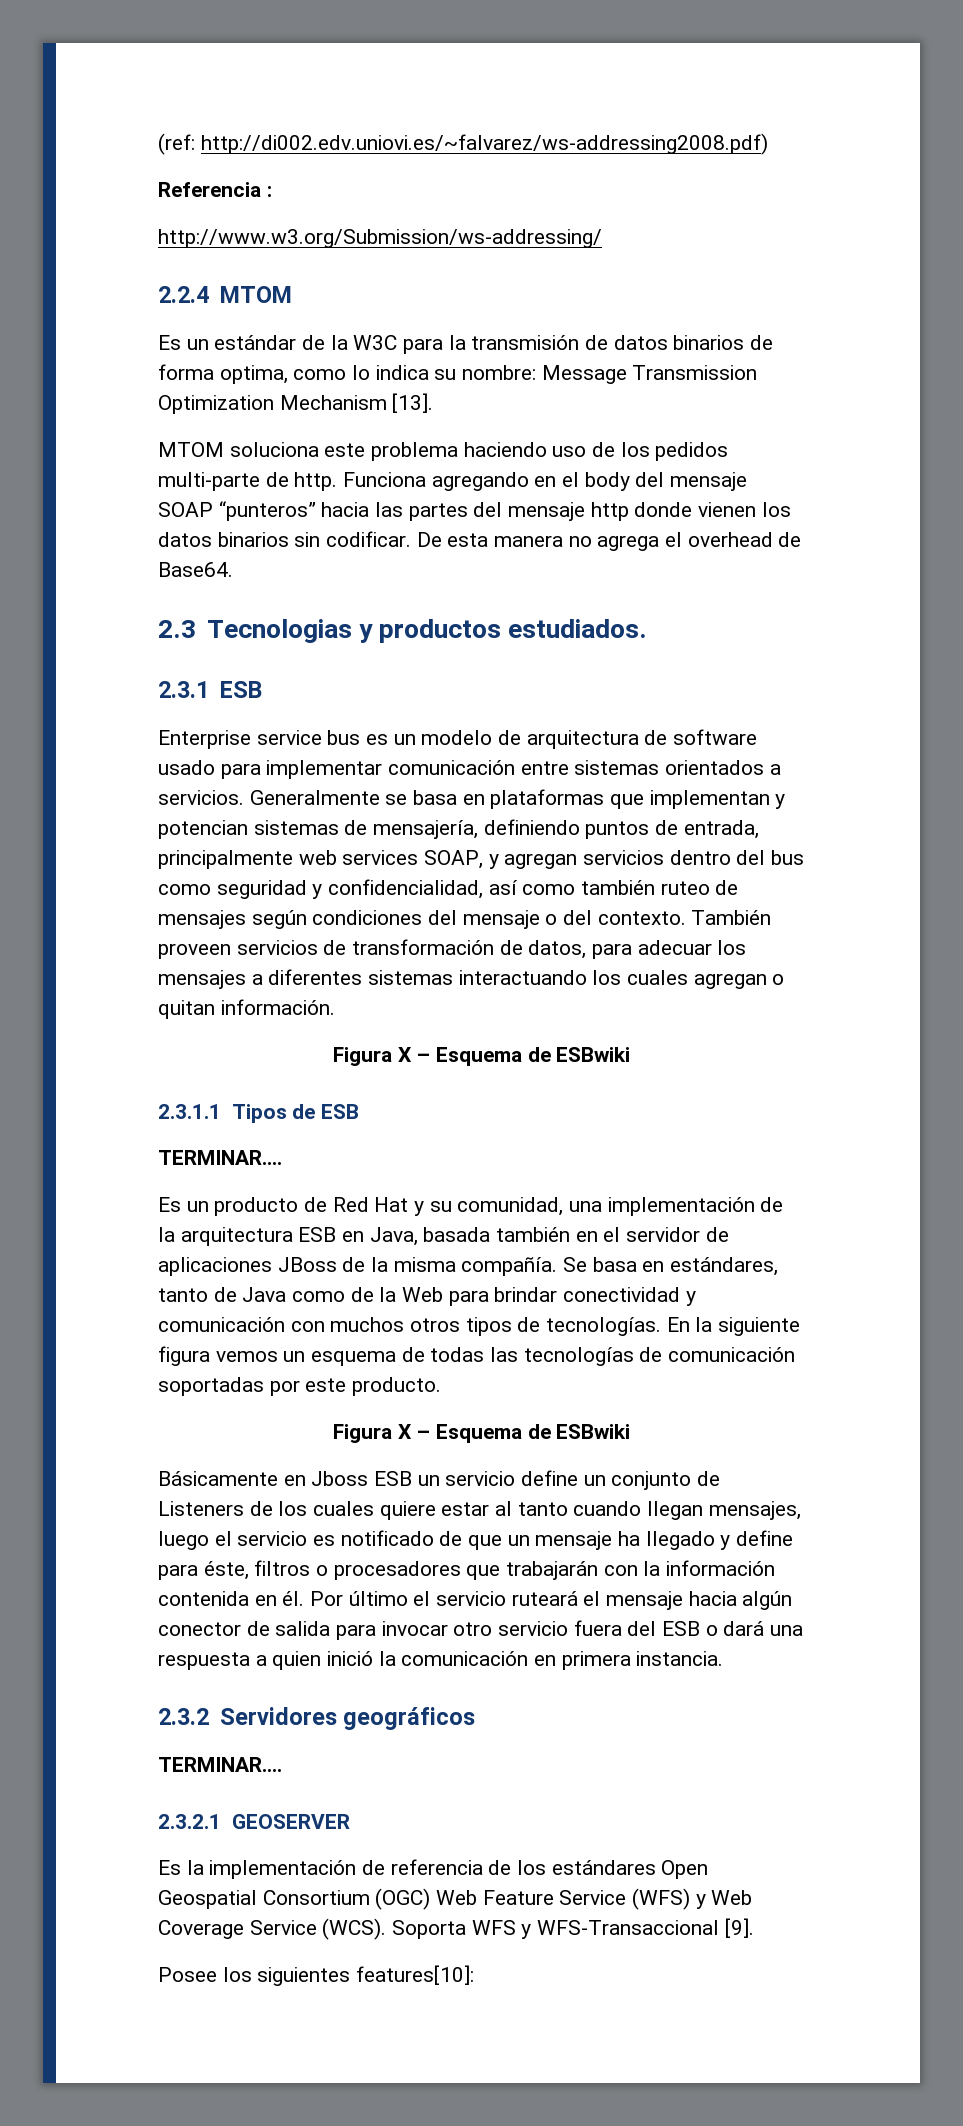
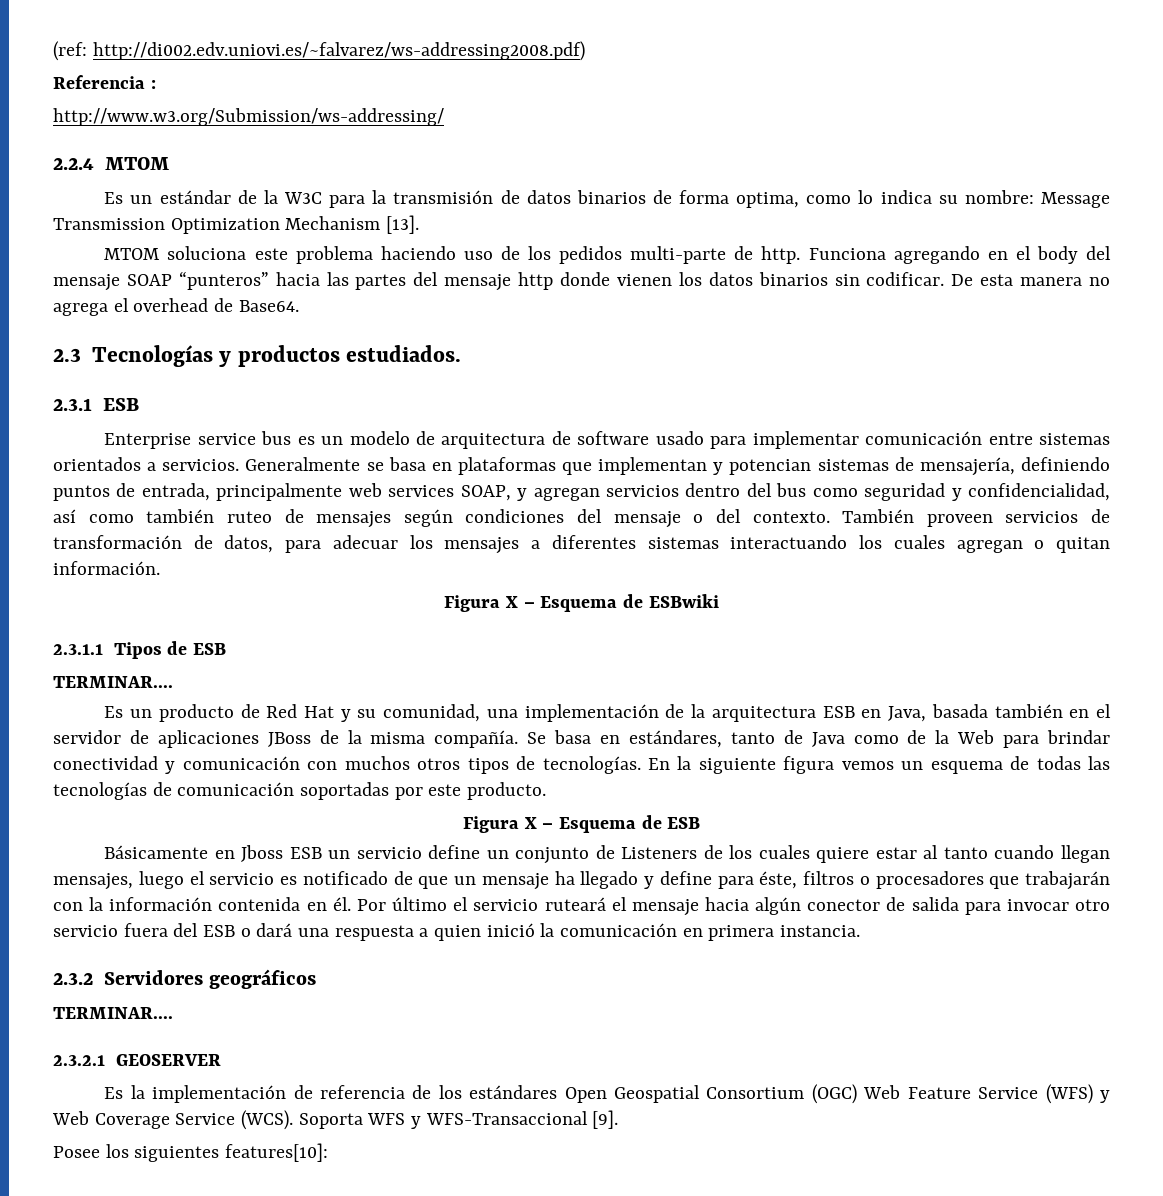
[206,619,352,643] Tecnologias -> [91,345,213,367] Tecnologías
[556,1424,631,1439] ESBwiki -> [667,817,701,829] ESB

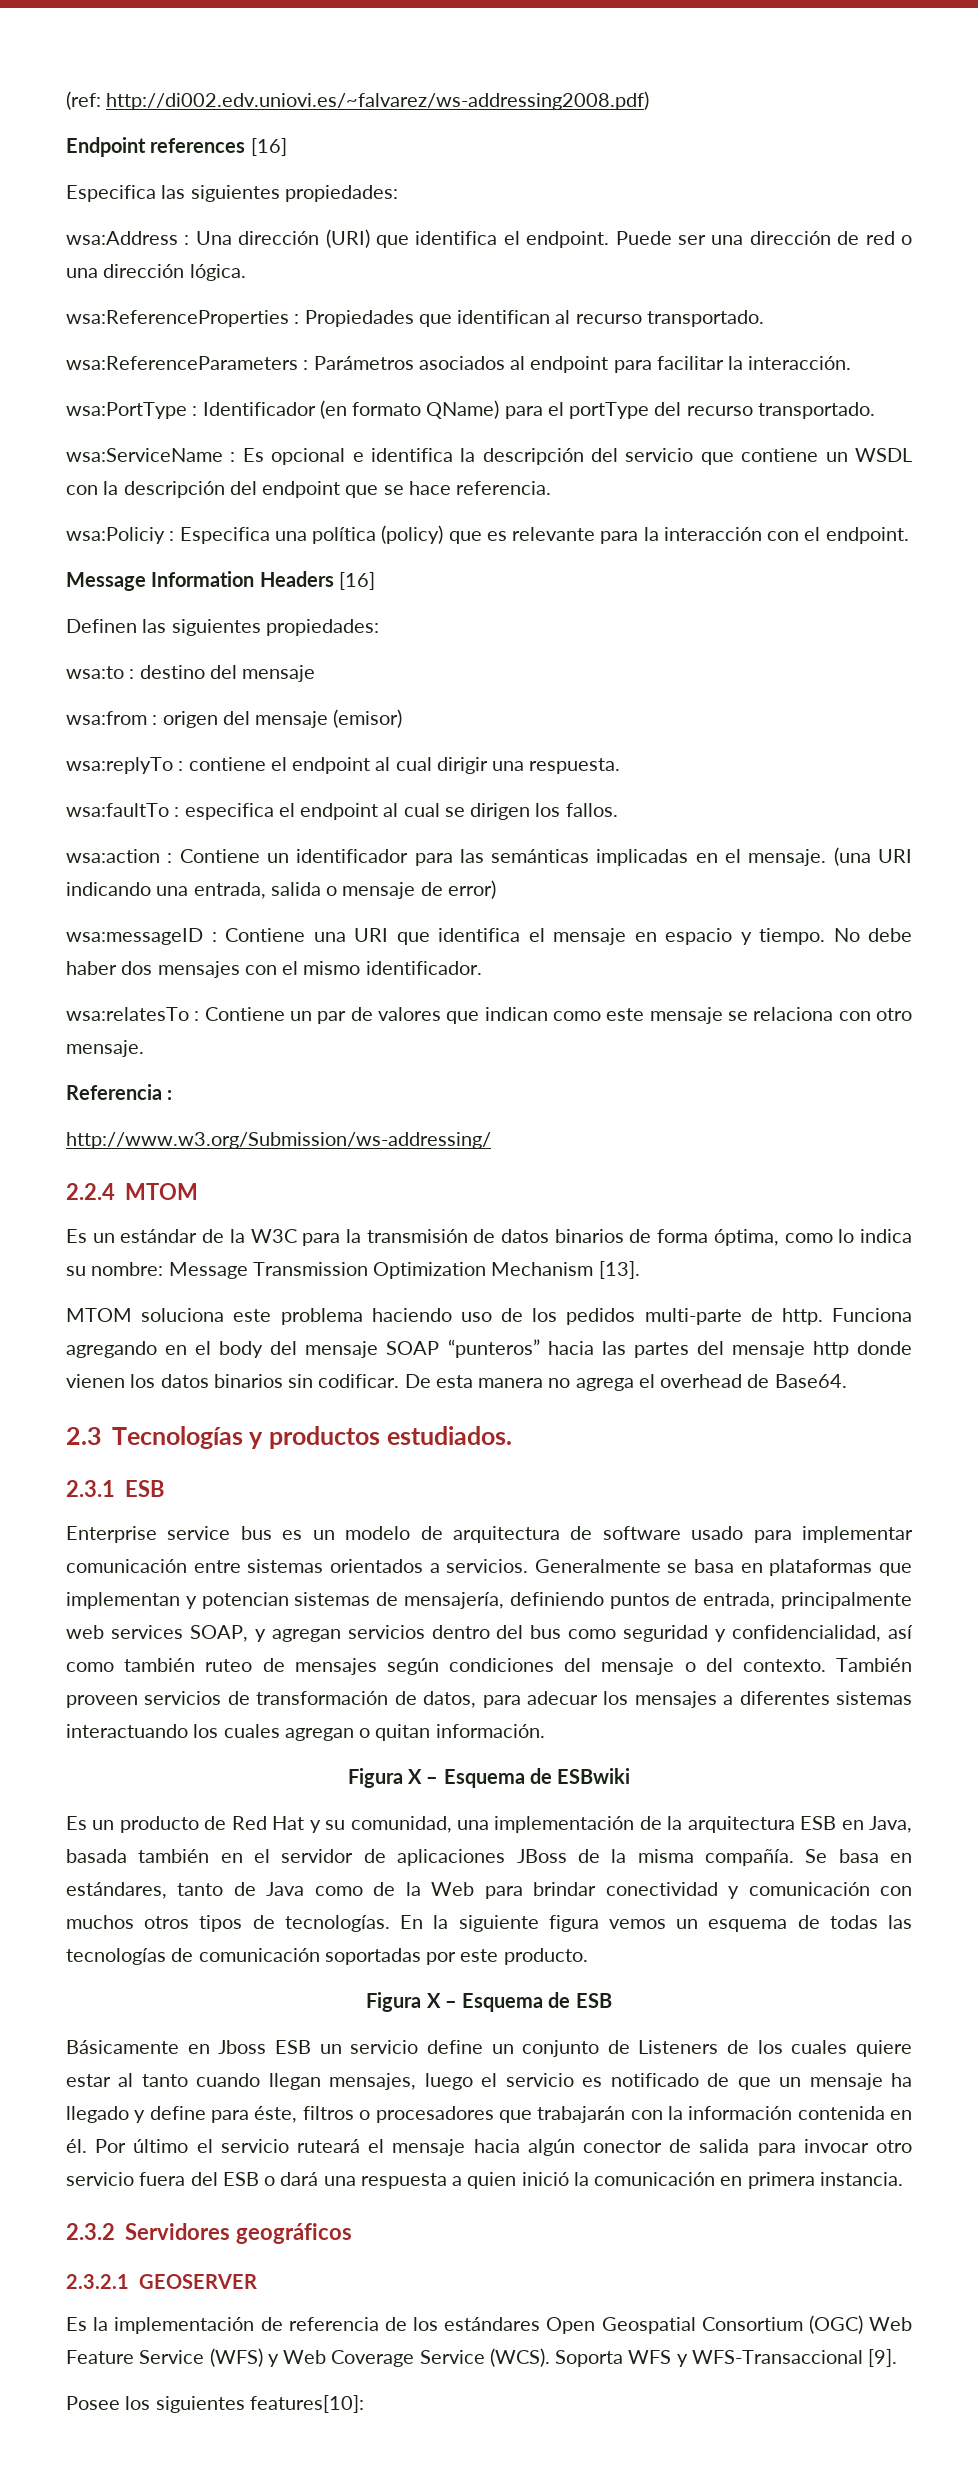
(585, 51) none -> [66,137,287,157] [66,185,398,202] [66,229,912,248] [66,264,246,281] [66,310,764,327] [66,356,852,373] [66,400,875,419] [66,448,912,465] [66,481,552,498] [66,525,909,544] [66,571,375,591] [66,619,379,636] [66,665,316,682] [66,709,403,728] [66,757,621,774] [66,803,618,820] [66,847,912,866] [66,880,496,899] [66,928,912,945] [66,961,482,978] [66,1007,913,1024] [66,1040,144,1057] // Endpoint references [16] // Especifica las siguientes propiedades: // wsa:Address : Una dirección (URI) que identifica el endpoint. Puede ser una dirección de red o una dirección lógica. // wsa:ReferenceProperties : Propiedades que identifican al recurso transportado. // wsa:ReferenceParameters : Parámetros asociados al endpoint para facilitar la interacción. // wsa:PortType : Identificador (en formato QName) para el portType del recurso transportado. // wsa:ServiceName : Es opcional e identifica la descripción del servicio que contiene un WSDL con la descripción del endpoint que se hace referencia. // wsa:Policiy : Especifica una política (policy) que es relevante para la interacción con el endpoint. // Message Information Headers [16] // Definen las siguientes propiedades: // wsa:to : destino del mensaje // wsa:from : origen del mensaje (emisor) // wsa:replyTo : contiene el endpoint al cual dirigir una respuesta. // wsa:faultTo : especifica el endpoint al cual se dirigen los fallos. // wsa:action : Contiene un identificador para las semánticas implicadas en el mensaje. (una URI indicando una entrada, salida o mensaje de error) // wsa:messageID : Contiene una URI que identifica el mensaje en espacio y tiempo. No debe haber dos mensajes con el mismo identificador. // wsa:relatesTo : Contiene un par de valores que indican como este mensaje se relaciona con otro mensaje.
[736,192,800,208] optima, -> [713,1229,779,1246] óptima,
[53,641,226,659] [53,676,173,688] // 2.3.1.1 Tipos de ESB // TERMINAR.... -> (631, 1776) none
[53,1007,173,1019] // TERMINAR.... -> (352, 2233) none

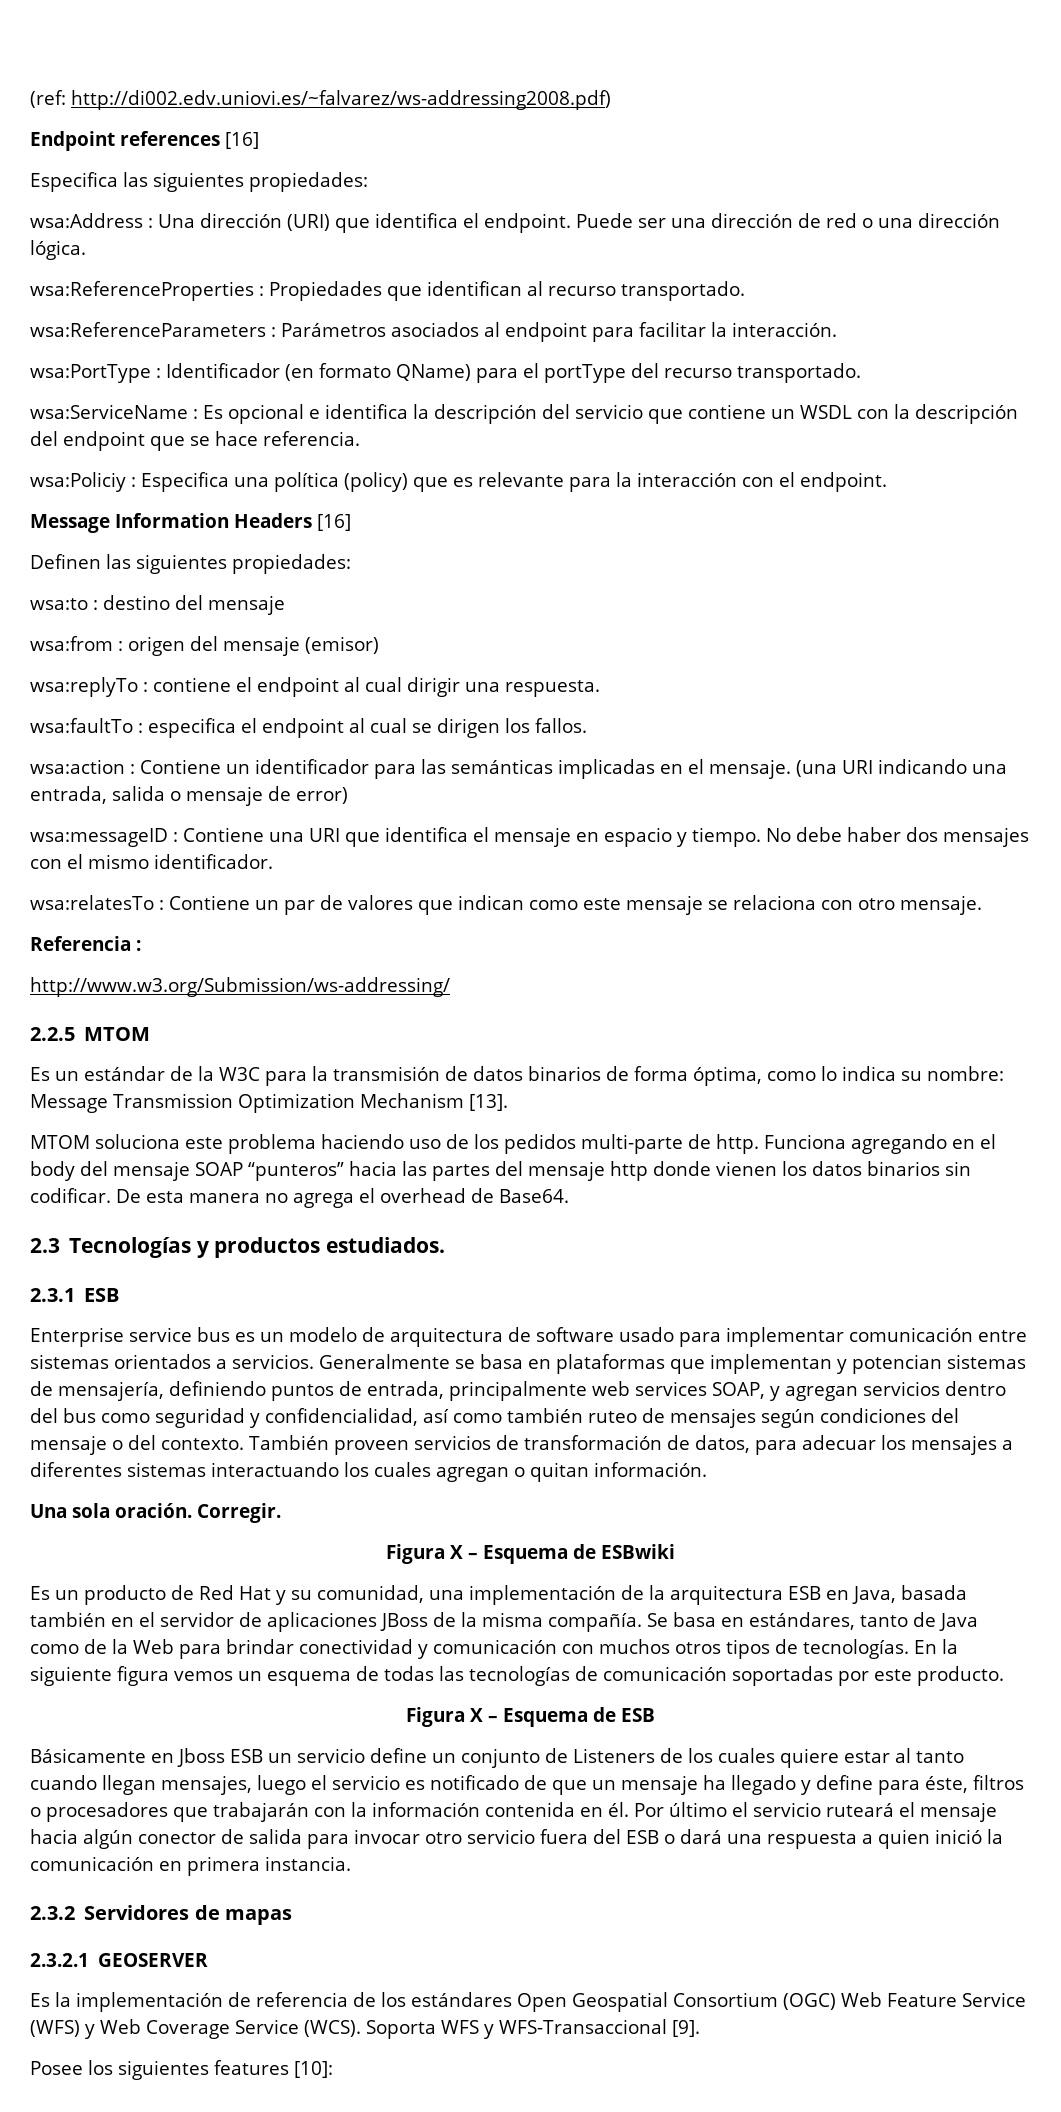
[66,1183,115,1200] 2.2.4 -> [30,1027,75,1041] 2.2.5
(545, 1731) none -> [30,1503,281,1523] // Una sola oración. Corregir.
[235,2223,352,2244] geográficos -> [194,1905,292,1925] de mapas
[249,2395,364,2413] features[10]: -> [214,2060,333,2078] features [10]:

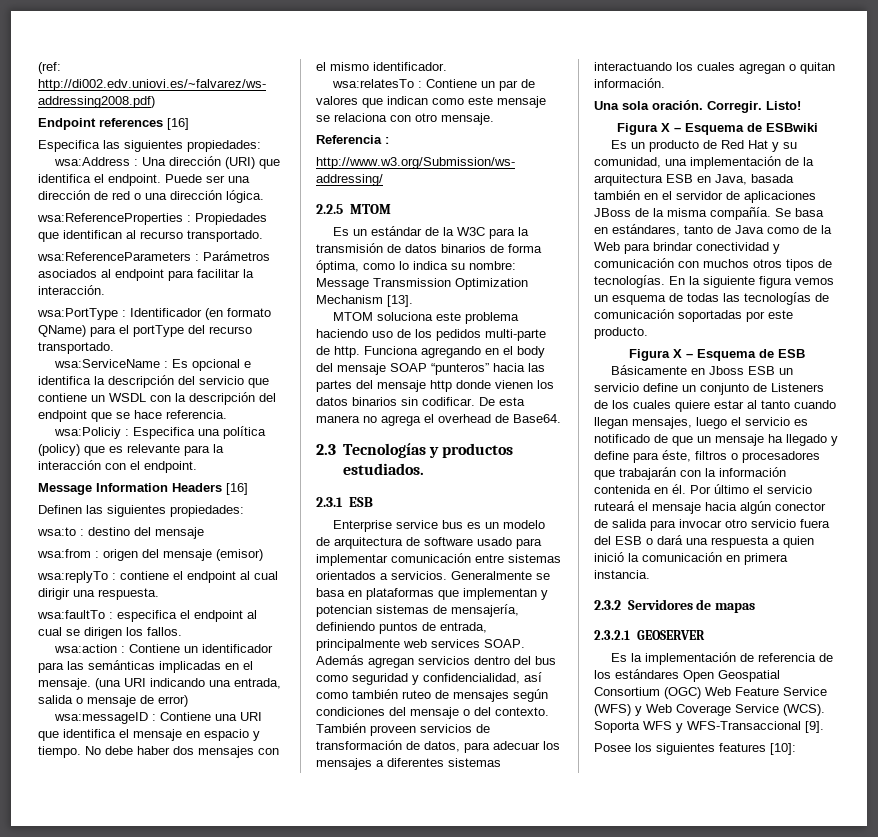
[712,1382,780,1401] SOAP, y -> [484,639,525,648] [316,655,364,665] SOAP. Además
(281, 1513) none -> [766,101,801,110] Listo!

